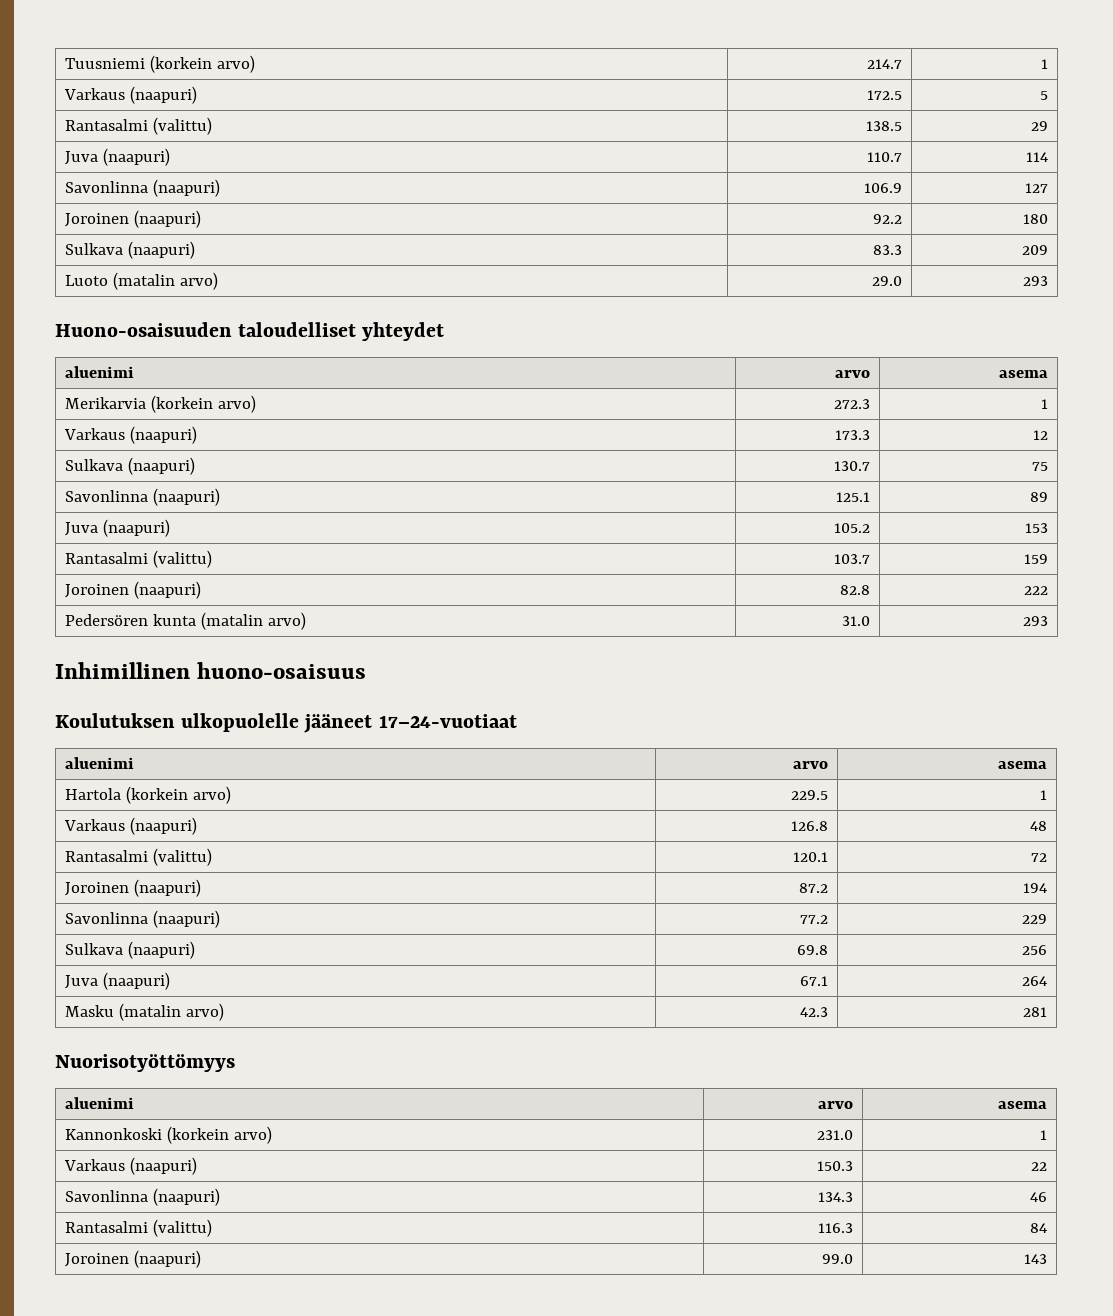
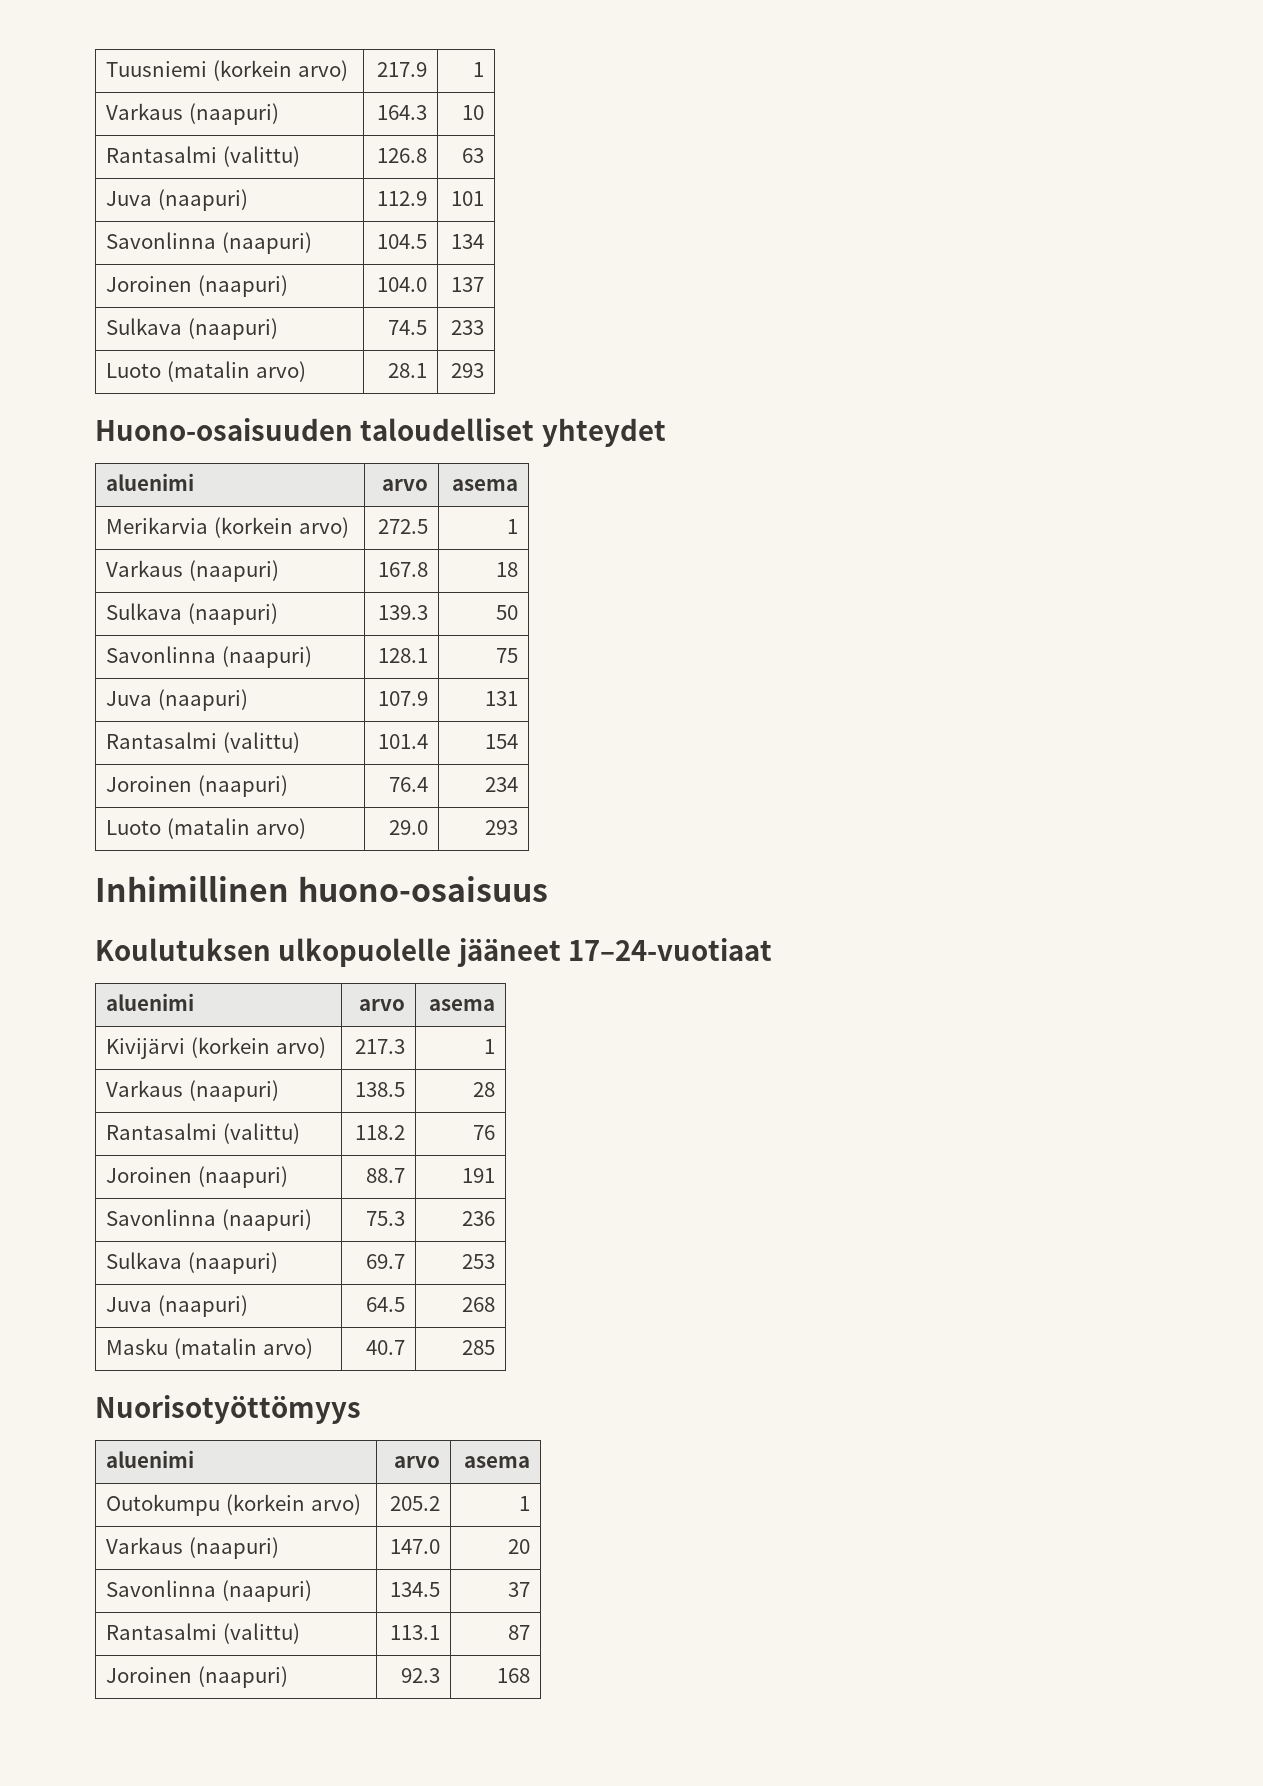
[867,59,903,69] [1041,59,1049,69] [63,86,197,104] [867,90,903,100] [1040,91,1049,100] [64,117,212,135] [866,121,903,131] [1031,121,1049,131] [64,148,170,166] [867,152,903,162] [1026,152,1049,162] [64,179,220,197] [864,183,903,193] [1025,183,1049,193] [64,210,201,228] [873,214,903,224] [1023,214,1049,224] [64,241,195,259] [873,245,903,255] [1022,245,1049,255] [64,272,218,290] [872,276,903,286] 214.7 | 1 // Varkaus (naapuri) | 172.5 | 5 // Rantasalmi (valittu) | 138.5 | 29 // Juva (naapuri) | 110.7 | 114 // Savonlinna (naapuri) | 106.9 | 127 // Joroinen (naapuri) | 92.2 | 180 // Sulkava (naapuri) | 83.3 | 209 // Luoto (matalin arvo) | 29.0 -> [376,62,427,77] [472,62,484,77] [106,103,279,125] [376,105,427,120] [461,105,484,120] [106,146,300,167] [376,148,427,163] [461,148,484,163] [106,189,248,211] [376,191,427,206] [450,191,484,206] [106,232,312,254] [376,234,427,249] [450,234,484,249] [106,275,288,297] [376,277,427,292] [450,277,484,292] [106,318,278,340] [387,320,427,335] [450,320,484,335] [106,361,306,382] [387,363,427,378] 217.9 | 1 // Varkaus (naapuri) | 164.3 | 10 // Rantasalmi (valittu) | 126.8 | 63 // Juva (naapuri) | 112.9 | 101 // Savonlinna (naapuri) | 104.5 | 134 // Joroinen (naapuri) | 104.0 | 137 // Sulkava (naapuri) | 74.5 | 233 // Luoto (matalin arvo) | 28.1
[834,399,871,409] [1041,399,1049,409] [63,426,197,444] [835,430,871,440] [1033,430,1049,440] [64,457,195,475] [834,461,871,471] [1032,462,1049,471] [64,488,220,506] [836,492,871,502] [1030,492,1049,502] [64,519,170,537] [834,523,871,533] [1025,523,1049,533] [64,550,212,568] [834,554,871,564] [1024,554,1049,564] [64,581,201,599] [840,585,871,595] [1024,586,1049,595] [64,612,306,630] [842,616,871,626] 272.3 | 1 // Varkaus (naapuri) | 173.3 | 12 // Sulkava (naapuri) | 130.7 | 75 // Savonlinna (naapuri) | 125.1 | 89 // Juva (naapuri) | 105.2 | 153 // Rantasalmi (valittu) | 103.7 | 159 // Joroinen (naapuri) | 82.8 | 222 // Pedersören kunta (matalin arvo) | 31.0 -> [377,519,428,534] [506,519,518,534] [106,560,279,582] [377,562,428,577] [495,562,518,577] [106,603,278,625] [377,605,428,620] [495,605,518,620] [106,646,312,668] [377,648,428,663] [495,648,518,663] [106,689,248,711] [377,691,428,706] [484,691,518,706] [106,732,300,753] [377,734,428,749] [484,734,518,749] [106,775,288,797] [388,777,428,792] [484,777,518,792] [106,818,306,839] [388,820,428,835] 272.5 | 1 // Varkaus (naapuri) | 167.8 | 18 // Sulkava (naapuri) | 139.3 | 50 // Savonlinna (naapuri) | 128.1 | 75 // Juva (naapuri) | 107.9 | 131 // Rantasalmi (valittu) | 101.4 | 154 // Joroinen (naapuri) | 76.4 | 234 // Luoto (matalin arvo) | 29.0
[64,786,231,804] [791,790,829,800] [1040,790,1048,800] [63,817,197,835] [791,821,829,831] [1030,821,1048,831] [64,848,212,866] [793,852,829,862] [1031,853,1048,862] [64,879,201,897] [799,883,829,893] [1023,883,1048,893] [64,910,220,928] [800,915,829,924] [1022,914,1048,924] [64,941,195,959] [797,945,829,955] [1022,945,1048,955] [64,972,170,990] [800,976,829,986] [1022,976,1048,986] Hartola (korkein arvo) | 229.5 | 1 // Varkaus (naapuri) | 126.8 | 48 // Rantasalmi (valittu) | 120.1 | 72 // Joroinen (naapuri) | 87.2 | 194 // Savonlinna (naapuri) | 77.2 | 229 // Sulkava (naapuri) | 69.8 | 256 // Juva (naapuri) | 67.1 | 264 -> [106,1037,326,1059] [354,1039,405,1054] [483,1039,495,1054] [106,1080,279,1102] [354,1082,405,1097] [472,1082,495,1097] [106,1123,300,1144] [354,1125,405,1140] [472,1125,495,1140] [106,1166,288,1188] [365,1168,405,1183] [461,1168,495,1183] [106,1209,312,1231] [365,1211,405,1226] [461,1211,495,1226] [106,1252,278,1274] [365,1254,405,1269] [461,1254,495,1269] [106,1295,248,1317] [365,1297,405,1312] [461,1297,495,1312] Kivijärvi (korkein arvo) | 217.3 | 1 // Varkaus (naapuri) | 138.5 | 28 // Rantasalmi (valittu) | 118.2 | 76 // Joroinen (naapuri) | 88.7 | 191 // Savonlinna (naapuri) | 75.3 | 236 // Sulkava (naapuri) | 69.7 | 253 // Juva (naapuri) | 64.5 | 268
[800,1007,829,1017] [1023,1007,1048,1017] 42.3 | 281 -> [365,1340,405,1355] [461,1340,495,1355] 40.7 | 285
[64,1126,272,1144] [817,1130,854,1140] [1040,1130,1048,1140] [63,1157,197,1175] [817,1161,854,1171] [1031,1162,1048,1171] [64,1188,220,1206] [818,1192,854,1202] [1030,1192,1048,1202] [64,1219,212,1237] [818,1223,854,1233] [1030,1223,1048,1233] [64,1250,201,1268] [822,1254,854,1264] [1024,1254,1048,1264] Kannonkoski (korkein arvo) | 231.0 | 1 // Varkaus (naapuri) | 150.3 | 22 // Savonlinna (naapuri) | 134.3 | 46 // Rantasalmi (valittu) | 116.3 | 84 // Joroinen (naapuri) | 99.0 | 143 -> [106,1494,361,1516] [389,1496,440,1511] [518,1496,530,1511] [106,1537,279,1559] [389,1539,440,1554] [507,1539,530,1554] [106,1580,312,1602] [389,1582,440,1597] [507,1582,530,1597] [106,1623,300,1644] [389,1625,440,1640] [507,1625,530,1640] [106,1666,288,1688] [400,1668,440,1683] [496,1668,530,1683] Outokumpu (korkein arvo) | 205.2 | 1 // Varkaus (naapuri) | 147.0 | 20 // Savonlinna (naapuri) | 134.5 | 37 // Rantasalmi (valittu) | 113.1 | 87 // Joroinen (naapuri) | 92.3 | 168

